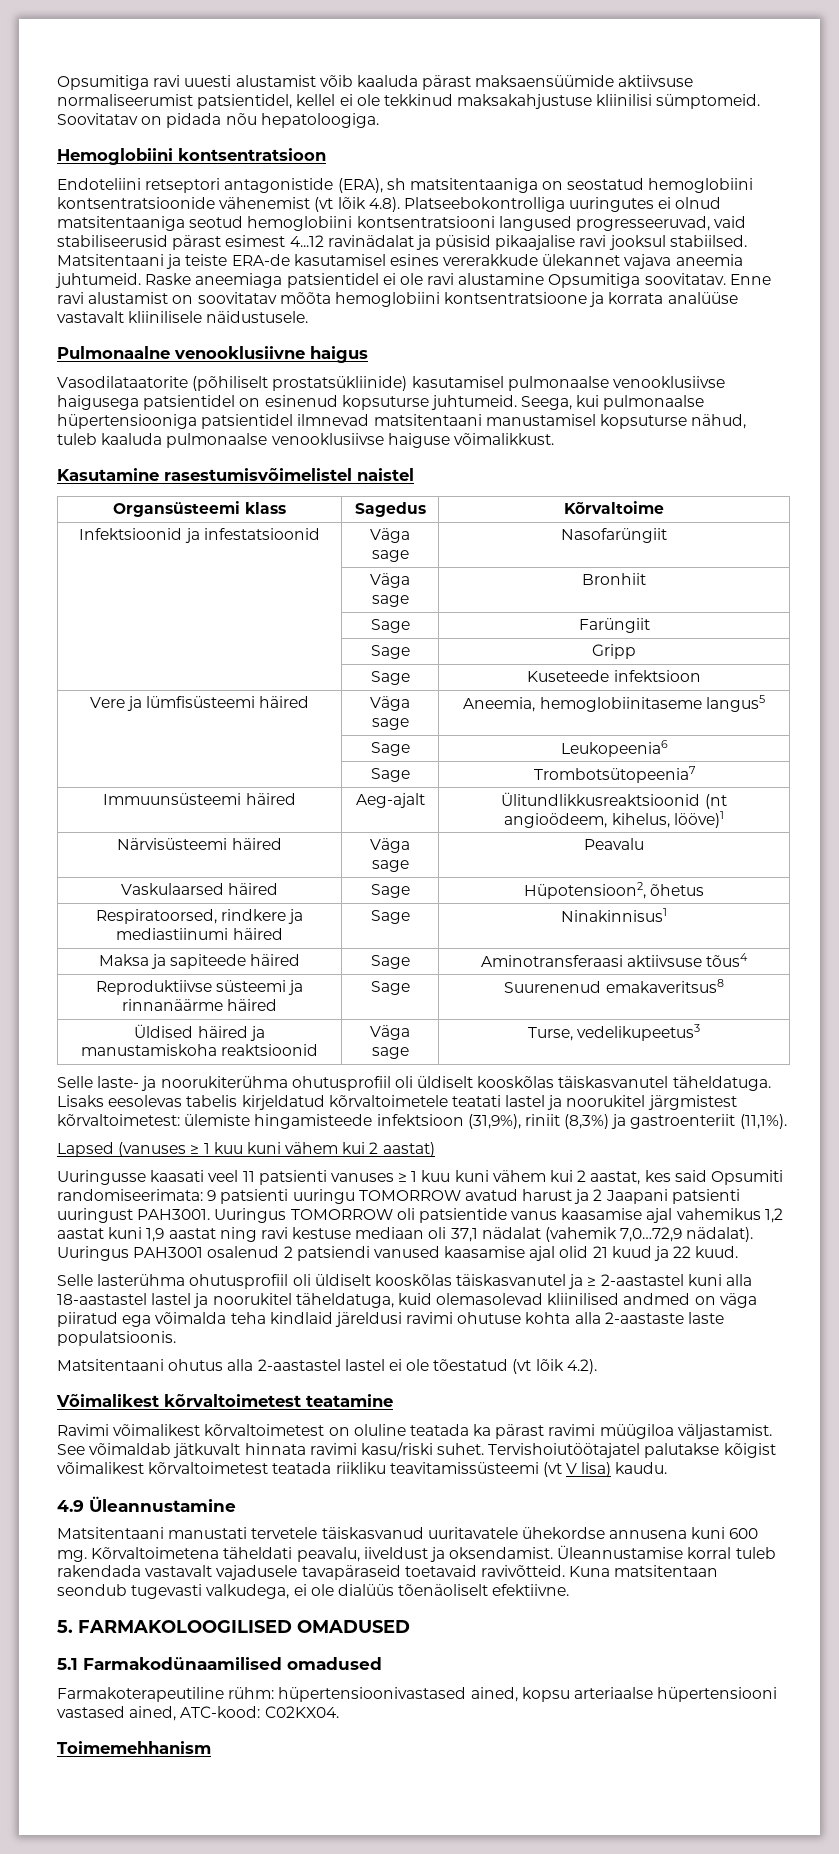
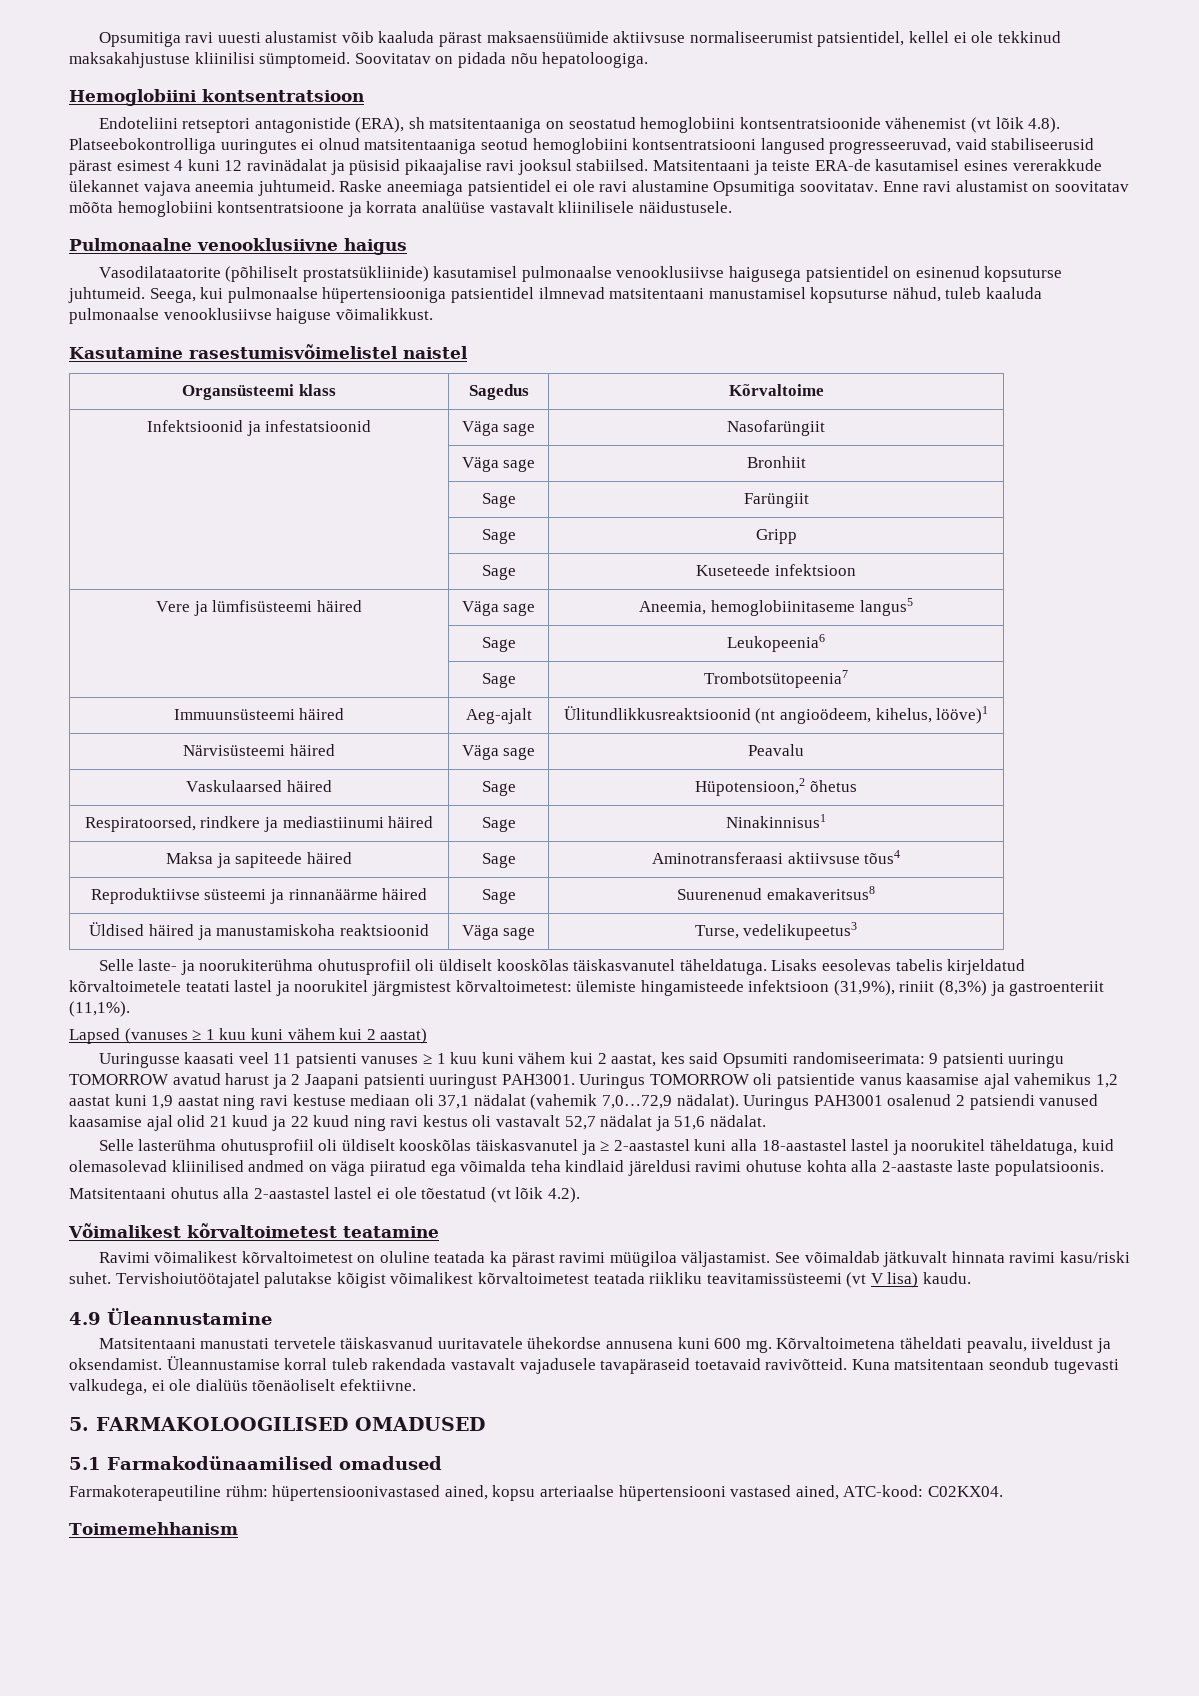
[289,235,324,247] 4...12 -> [174,159,243,171] 4 kuni 12
[523,882,646,899] Hüpotensioon2, -> [695,778,806,796] Hüpotensioon,2
[695,1246,739,1258] kuud. -> [313,1115,767,1131] kuud ning ravi kestus oli vastavalt 52,7 nädalat ja 51,6 nädalat.

